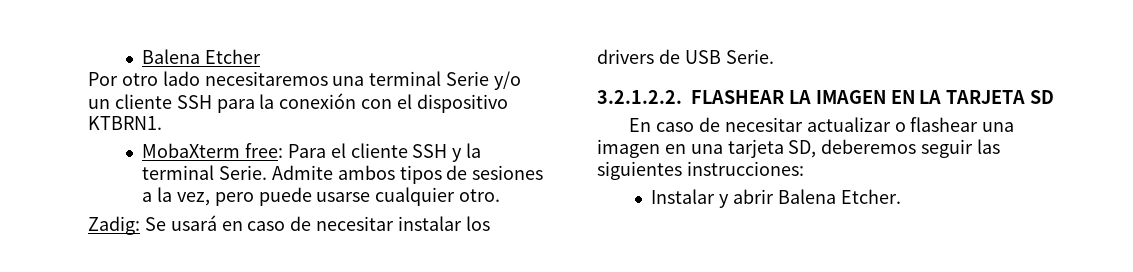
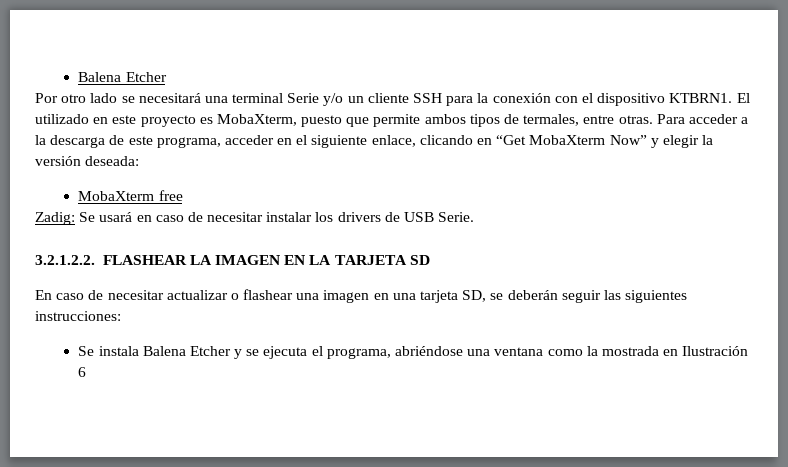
[204,71,328,86] necesitaremos -> [121,93,201,103] se necesitará
[142,143,482,162] [142,165,544,184] [142,187,501,206] // MobaXterm free: Para el cliente SSH y la terminal Serie. Admite ambos tipos de sesiones a la vez, pero puede usarse cualquier otro. -> [736,93,750,103] [35,114,749,127] [35,135,714,148] [35,156,140,166] [78,190,183,201] El utilizado en este proyecto es MobaXterm, puesto que permite ambos tipos de termales, entre otras. Para acceder a la descarga de este programa, acceder en el siguiente enlace, clicando en “Get MobaXterm Now” y elegir la versión deseada: // MobaXterm free
[821,139,917,154] deberemos -> [490,290,558,300] se deberán
[651,189,901,208] Instalar y abrir Balena Etcher. -> [78,346,749,359] [78,367,87,377] Se instala Balena Etcher y se ejecuta el programa, abriéndose una ventana como la mostrada en Ilustración 6

